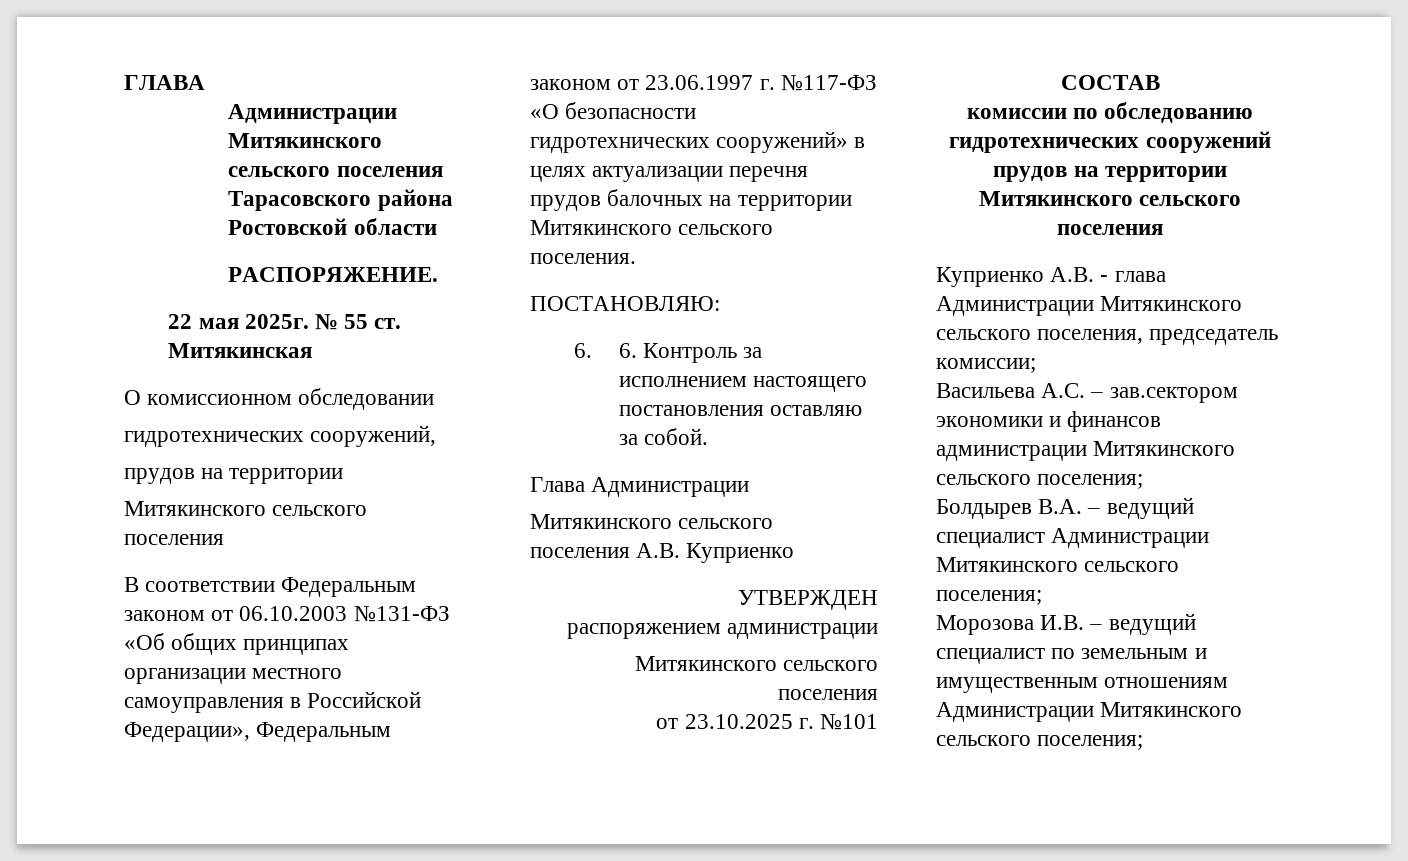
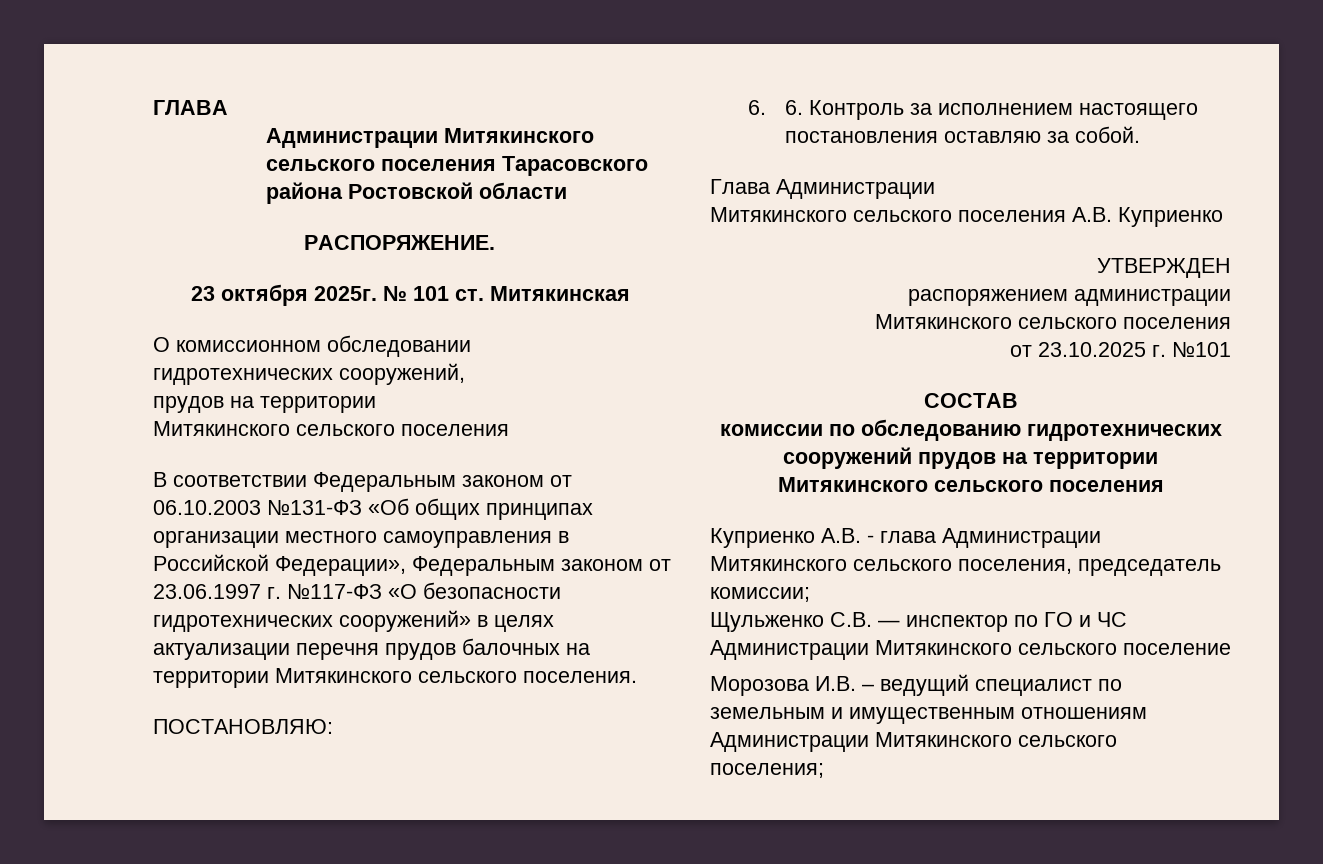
[168,314,239,329] 22 мая -> [190,284,308,306] 23 октября
[344,314,369,329] 55 -> [412,286,449,301] 101
[936,383,1238,403] [936,411,1162,432] [936,441,1236,461] [936,474,1144,489] [936,497,1194,519] [936,528,1210,548] [936,557,1180,572] [936,590,1042,605] Васильева А.С. – зав.сектором экономики и финансов администрации Митякинского сельского поселения; // Болдырев В.А. – ведущий специалист Администрации Митякинского сельского поселения; -> [710,612,1127,632] [710,640,1231,660] Щульженко С.В. — инспектор по ГО и ЧС Администрации Митякинского сельского поселение

